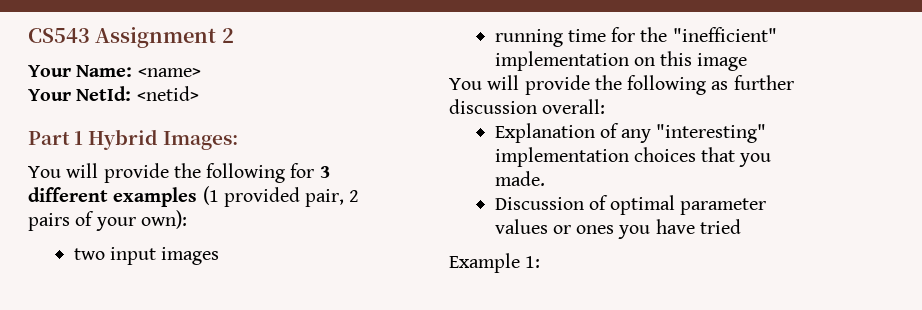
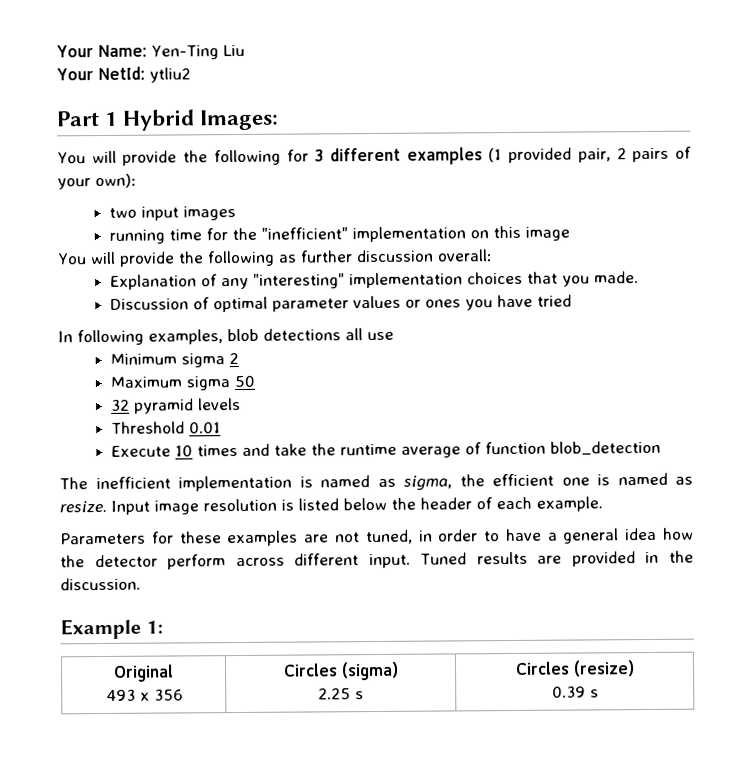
[28,27,234,48] [28,65,201,77] CS543 Assignment 2 // Your Name: <name> -> [56,44,245,60] Your Name: Yen-Ting Liu
[136,86,199,101] <netid> -> [148,67,191,83] ytliu2
[449,253,541,273] Example 1: -> [58,328,394,346] [110,352,240,368] [110,375,256,391] [111,397,242,414] [111,421,222,434] [111,440,662,458] [59,472,693,492] [59,496,603,515] [60,527,694,547] [60,550,694,570] [60,577,141,591] [60,618,163,640] [113,664,174,682] [105,689,183,701] [282,661,399,681] [318,688,364,700] [514,660,635,677] [551,686,599,698] In following examples, blob detections all use // Minimum sigma 2 // Maximum sigma 50 // 32 pyramid levels // Threshold 0.01 // Execute 10 times and take the runtime average of function blob_detection // The inefficient implementation is named as sigma, the efficient one is named as resize. Input image resolution is listed below the header of each example. // Parameters for these examples are not tuned, in order to have a general idea how the detector perform across different input. Tuned results are provided in the discussion. // Example 1: // Original // 493 x 356 | Circles (sigma) // 2.25 s | Circles (resize) // 0.39 s

